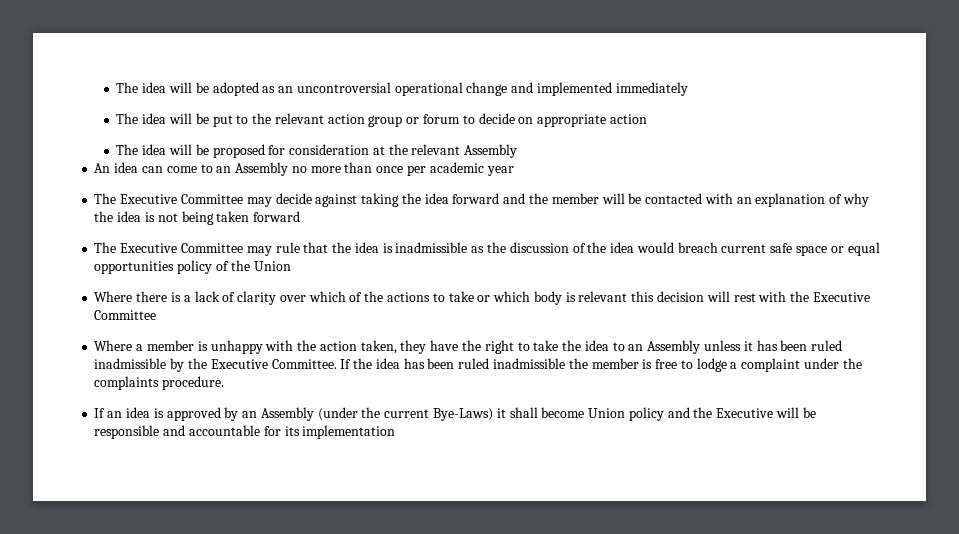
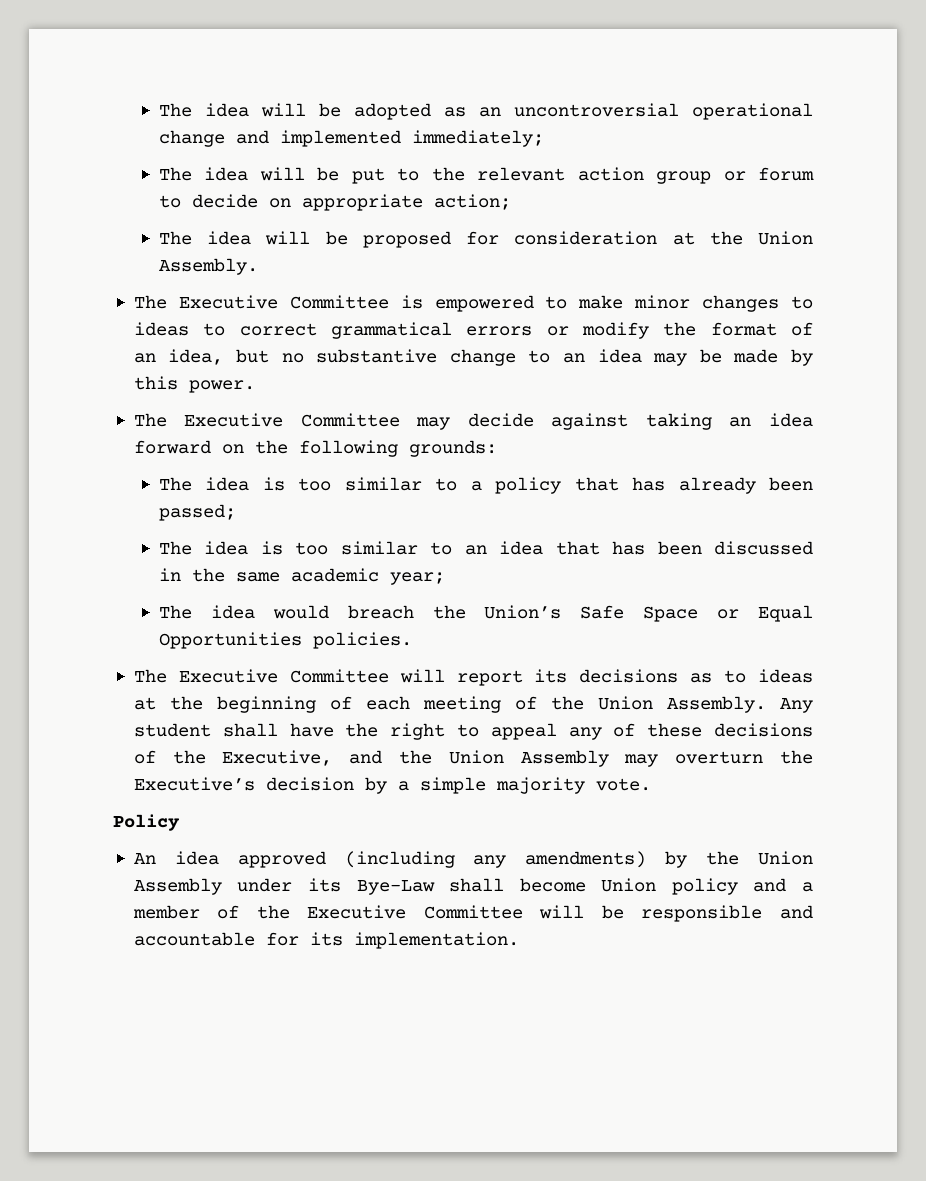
[615,82,688,96] immediately -> [411,130,544,147] immediately;
[609,114,647,124] action -> [433,194,511,210] action;
[411,144,518,158] [94,162,514,176] relevant Assembly // An idea can come to an Assembly no more than once per academic year -> [757,231,813,245] [158,258,258,275] [133,295,813,312] [133,322,813,339] [133,349,814,366] [133,376,255,393] Union Assembly. // The Executive Committee is empowered to make minor changes to ideas to correct grammatical errors or modify the format of an idea, but no substantive change to an idea may be made by this power.
[401,193,421,204] the -> [729,417,752,427] an
[503,193,869,207] [94,211,301,225] [94,242,880,256] [94,260,291,274] [94,291,870,305] [94,310,157,320] [94,340,843,354] [94,358,862,372] [94,376,225,390] [94,407,506,421] and the member will be contacted with an explanation of why the idea is not being taken forward // The Executive Committee may rule that the idea is inadmissible as the discussion of the idea would breach current safe space or equal opportunities policy of the Union // Where there is a lack of clarity over which of the actions to take or which body is relevant this decision will rest with the Executive Committee // Where a member is unhappy with the action taken, they have the right to take the idea to an Assembly unless it has been ruled inadmissible by the Executive Committee. If the idea has been ruled inadmissible the member is free to lodge a complaint under the complaints procedure. // If an idea is approved by an Assembly (under the current Bye-Laws) it -> [221,440,497,457] [158,477,813,494] [158,504,236,521] [158,541,813,555] [158,568,445,585] [158,605,813,622] [158,632,412,649] [133,669,813,686] [133,696,813,713] [133,723,813,740] [133,750,813,767] [133,777,651,794] [113,814,180,831] [133,851,814,868] [133,878,435,895] on the following grounds: // The idea is too similar to a policy that has already been passed; // The idea is too similar to an idea that has been discussed in the same academic year; // The idea would breach the Union’s Safe Space or Equal Opportunities policies. // The Executive Committee will report its decisions as to ideas at the beginning of each meeting of the Union Assembly. Any student shall have the right to appeal any of these decisions of the Executive, and the Union Assembly may overturn the Executive’s decision by a simple majority vote. // Policy // An idea approved (including any amendments) by the Union Assembly under its Bye-Law
[693,407,774,418] the Executive -> [802,882,814,892] [132,905,523,919] a member of the Executive Committee
[302,425,396,439] implementation -> [353,932,519,949] implementation.

